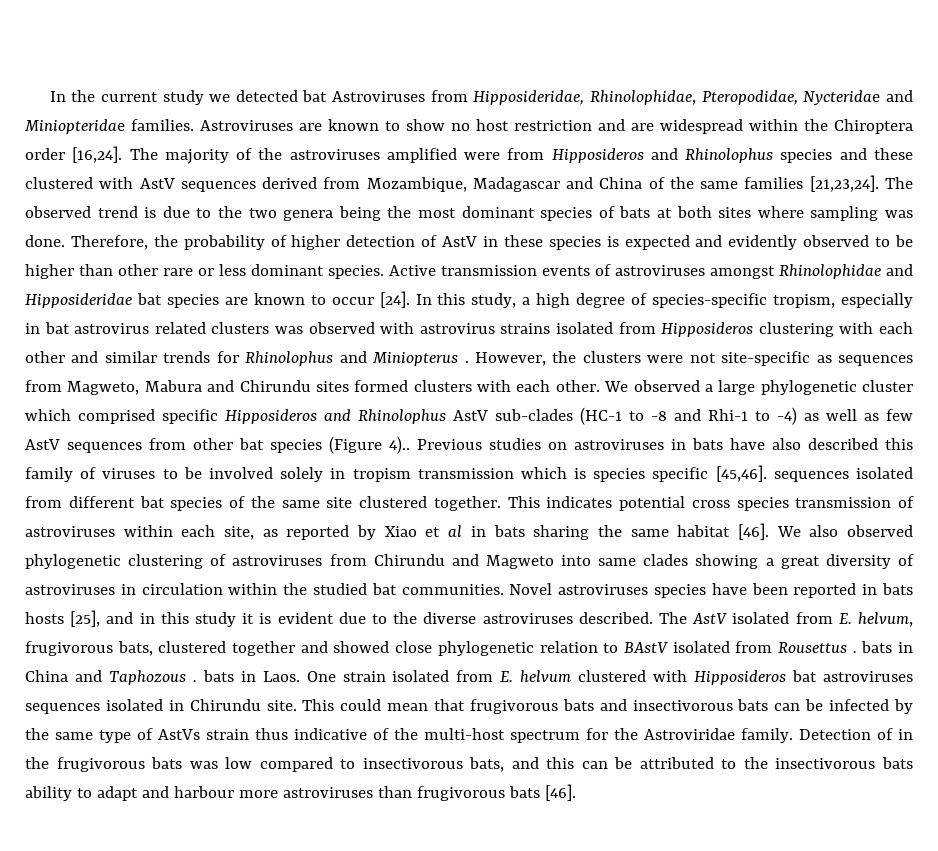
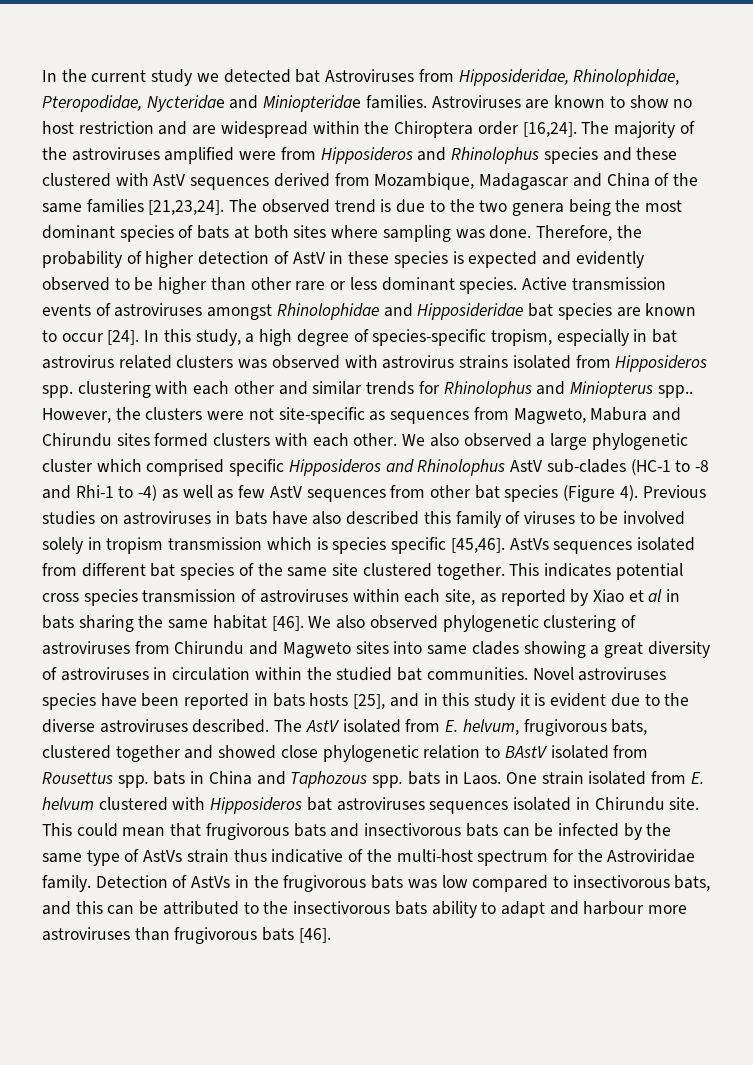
(754, 329) none -> [42,385,73,398] spp.
[464,361,469,363] . -> [657,385,693,398] spp..
(629, 386) none -> [429,433,459,447] also
[389,436,410,454] 4).. -> [619,485,638,501] 4).
(767, 473) none -> [509,538,549,550] AstVs
(554, 562) none -> [355,641,389,654] sites
[852,651,857,653] . -> [117,775,149,788] spp.
[192,680,197,682] . -> [372,775,404,788] spp.
(893, 734) none -> [191,876,231,888] AstVs

